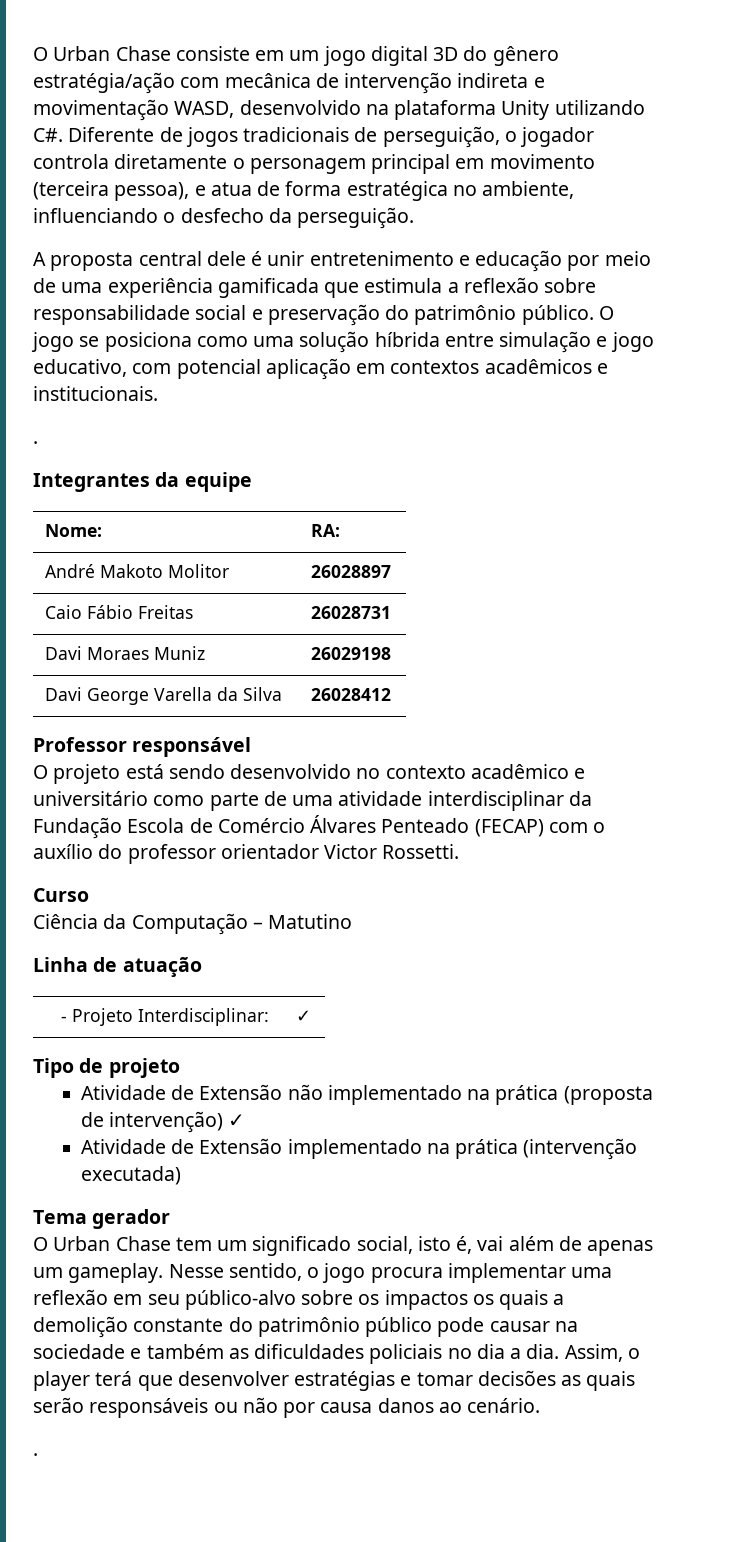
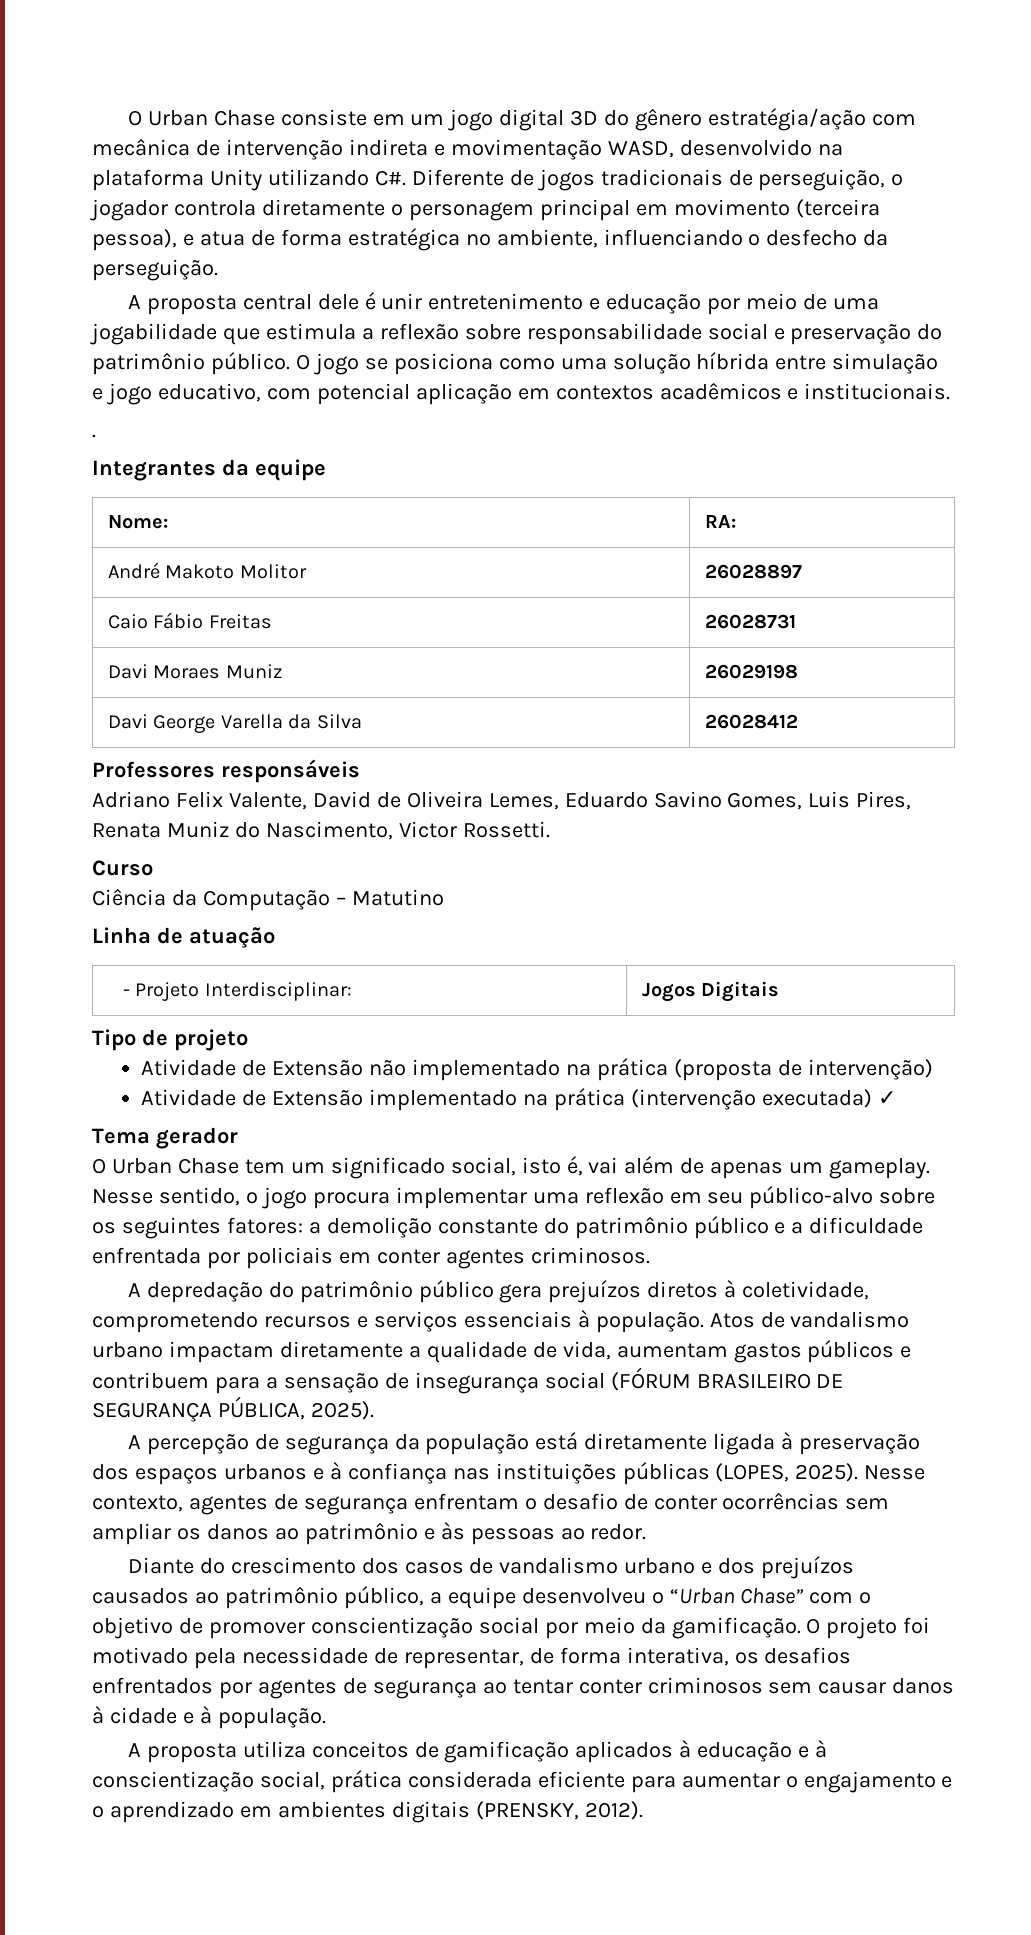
[107,278,319,298] experiência gamificada -> [90,323,217,345] jogabilidade
[33,737,252,757] [33,764,586,784] [33,791,592,811] [33,815,606,839] [33,844,319,864] Professor responsável // O projeto está sendo desenvolvido no contexto acadêmico e universitário como parte de uma atividade interdisciplinar da Fundação Escola de Comércio Álvares Penteado (FECAP) com o auxílio do professor orientador -> [92,759,360,783] [92,791,912,810] [92,821,393,840] Professores responsáveis // Adriano Felix Valente, David de Oliveira Lemes, Eduardo Savino Gomes, Luis Pires, Renata Muniz do Nascimento,
[296,1010,312,1022] ✓ -> [641,981,780,1002] Jogos Digitais
[228,1114,246,1127] ✓ -> (933, 1069) none
(181, 1175) none -> [877,1091,896,1105] ✓
[384,1290,549,1310] impactos os quais -> [121,1217,303,1239] seguintes fatores:
[437,1317,578,1337] [33,1344,640,1364] [33,1370,636,1391] [33,1397,541,1418] [33,1453,38,1456] pode causar na sociedade e também as dificuldades policiais no dia a dia. Assim, o player terá que desenvolver estratégias e tomar decisões as quais serão responsáveis ou não por causa danos ao cenário. // . -> [774,1217,924,1234] [92,1247,650,1269] [127,1280,870,1303] [92,1310,910,1333] [92,1340,912,1363] [92,1367,844,1394] [92,1396,374,1423] [127,1432,921,1455] [92,1462,926,1485] [92,1492,890,1515] [92,1522,647,1545] [127,1556,855,1579] [92,1586,872,1609] [92,1617,931,1639] [92,1647,852,1669] [92,1677,955,1699] [92,1706,326,1729] [127,1740,828,1763] [92,1770,953,1793] [92,1801,643,1823] e a dificuldade enfrentada por policiais em conter agentes criminosos. // A depredação do patrimônio público gera prejuízos diretos à coletividade, comprometendo recursos e serviços essenciais à população. Atos de vandalismo urbano impactam diretamente a qualidade de vida, aumentam gastos públicos e contribuem para a sensação de insegurança social (FÓRUM BRASILEIRO DE SEGURANÇA PÚBLICA, 2025). // A percepção de segurança da população está diretamente ligada à preservação dos espaços urbanos e à confiança nas instituições públicas (LOPES, 2025). Nesse contexto, agentes de segurança enfrentam o desafio de conter ocorrências sem ampliar os danos ao patrimônio e às pessoas ao redor. // Diante do crescimento dos casos de vandalismo urbano e dos prejuízos causados ao patrimônio público, a equipe desenvolveu o “Urban Chase” com o objetivo de promover conscientização social por meio da gamificação. O projeto foi motivado pela necessidade de representar, de forma interativa, os desafios enfrentados por agentes de segurança ao tentar conter criminosos sem causar danos à cidade e à população. // A proposta utiliza conceitos de gamificação aplicados à educação e à conscientização social, prática considerada eficiente para aumentar o engajamento e o aprendizado em ambientes digitais (PRENSKY, 2012).

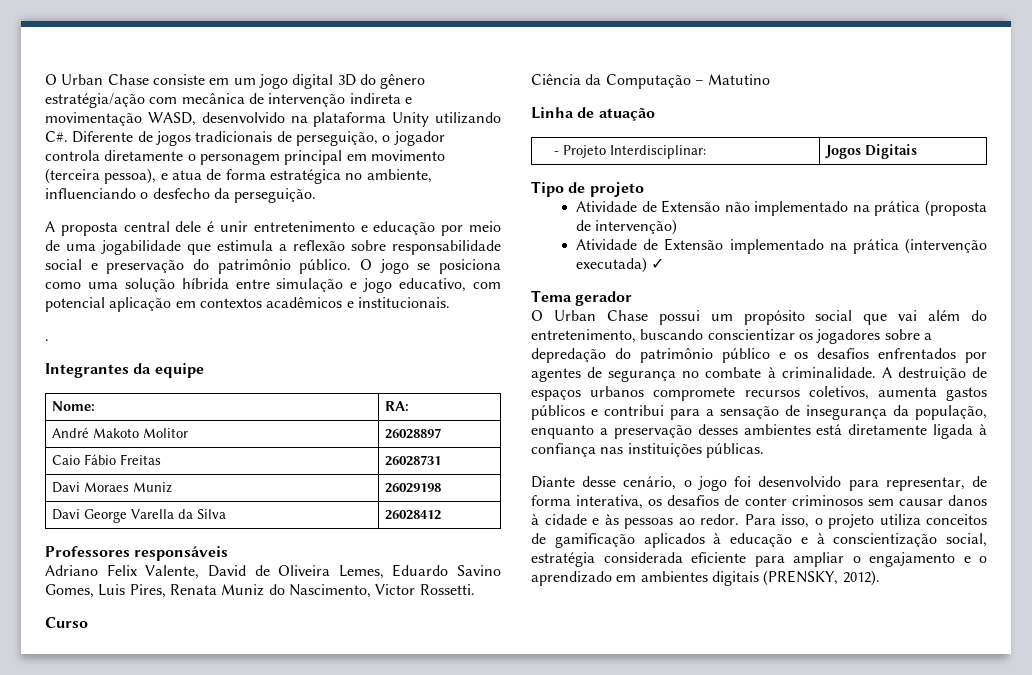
[244,1156,931,1179] [92,1186,936,1209] [92,1216,924,1239] [92,1247,650,1269] [127,1280,870,1303] [92,1310,910,1333] [92,1340,912,1363] [92,1367,844,1394] [92,1396,374,1423] [127,1432,921,1455] [92,1462,926,1485] [92,1492,890,1515] [92,1522,647,1545] [127,1556,855,1579] [92,1586,872,1609] [92,1617,931,1639] [92,1647,729,1669] tem um significado social, isto é, vai além de apenas um gameplay. Nesse sentido, o jogo procura implementar uma reflexão em seu público-alvo sobre os seguintes fatores: a demolição constante do patrimônio público e a dificuldade enfrentada por policiais em conter agentes criminosos. // A depredação do patrimônio público gera prejuízos diretos à coletividade, comprometendo recursos e serviços essenciais à população. Atos de vandalismo urbano impactam diretamente a qualidade de vida, aumentam gastos públicos e contribuem para a sensação de insegurança social (FÓRUM BRASILEIRO DE SEGURANÇA PÚBLICA, 2025). // A percepção de segurança da população está diretamente ligada à preservação dos espaços urbanos e à confiança nas instituições públicas (LOPES, 2025). Nesse contexto, agentes de segurança enfrentam o desafio de conter ocorrências sem ampliar os danos ao patrimônio e às pessoas ao redor. // Diante do crescimento dos casos de vandalismo urbano e dos prejuízos causados ao patrimônio público, a equipe desenvolveu o “Urban Chase” com o objetivo de promover conscientização social por meio da gamificação. O projeto foi motivado pela necessidade de representar, de forma interativa, -> [658,310,987,325] [531,329,932,344] [531,348,786,363] possui um propósito social que vai além do entretenimento, buscando conscientizar os jogadores sobre a depredação do patrimônio público e
[482,1679,573,1694] ao tentar -> [682,367,987,381] [531,386,987,401] [531,405,987,420] [531,424,987,439] [531,443,764,458] [531,476,987,491] [531,495,740,509] no combate à criminalidade. A destruição de espaços urbanos compromete recursos coletivos, aumenta gastos públicos e contribui para a sensação de insegurança da população, enquanto a preservação desses ambientes está diretamente ligada à confiança nas instituições públicas. // Diante desse cenário, o jogo foi desenvolvido para representar, de forma interativa, os desafios de
[199,1706,326,1729] [127,1743,237,1763] à população. // A proposta -> [604,514,874,529] às pessoas ao redor. Para isso, o projeto
[330,1770,402,1793] prática -> [531,552,595,567] estratégia
[681,1773,780,1788] aumentar -> [793,552,844,567] ampliar

